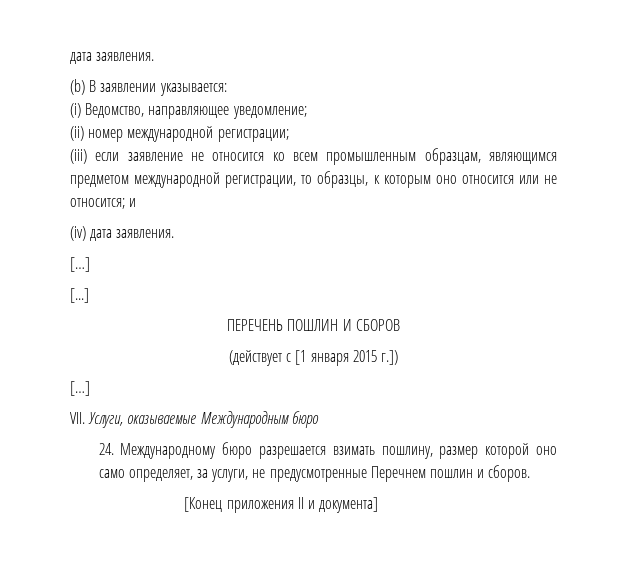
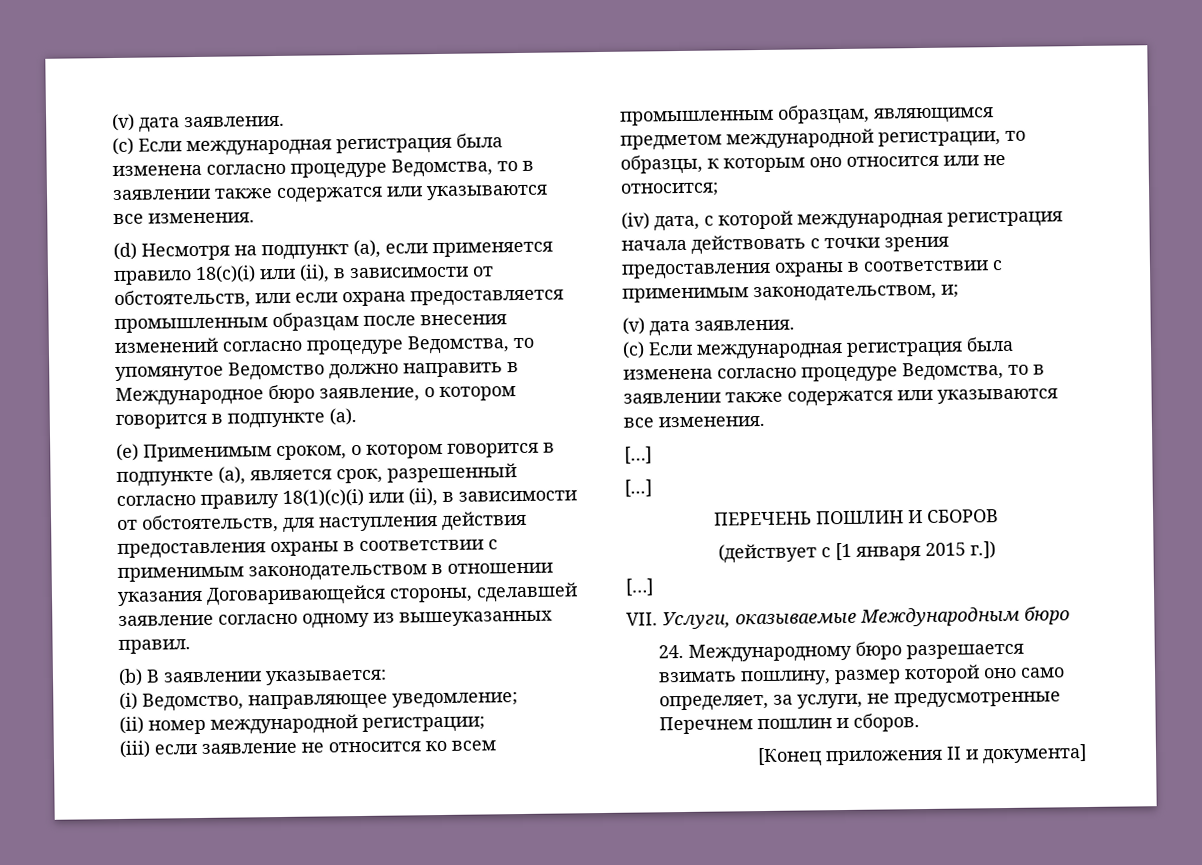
[70,52,155,64] дата заявления. -> [112,113,285,133] [112,133,503,157] [112,158,534,179] [112,184,548,203] [113,212,255,225] [113,239,553,261] [113,264,494,286] [114,289,564,310] [114,311,507,334] [114,335,534,356] [115,361,519,382] [115,384,516,407] [115,408,357,430] [116,442,555,462] [116,463,517,488] [116,488,577,509] [117,510,527,534] [117,539,498,560] [117,562,553,582] [117,582,578,606] [118,610,553,629] [118,639,191,654] (v) дата заявления. // (с) Если международная регистрация была изменена согласно процедуре Ведомства, то в заявлении также содержатся или указываются все изменения. // (d) Несмотря на подпункт (а), если применяется правило 18(с)(i) или (ii), в зависимости от обстоятельств, или если охрана предоставляется промышленным образцам после внесения изменений согласно процедуре Ведомства, то упомянутое Ведомство должно направить в Международное бюро заявление, о котором говорится в подпункте (а). // (е) Применимым сроком, о котором говорится в подпункте (а), является срок, разрешенный согласно правилу 18(1)(с)(i) или (ii), в зависимости от обстоятельств, для наступления действия предоставления охраны в соответствии с применимым законодательством в отношении указания Договаривающейся стороны, сделавшей заявление согласно одному из вышеуказанных правил.
[129,198,137,207] и -> (719, 189) none
[90,229,175,241] дата заявления. -> [654,210,1063,232] [621,234,949,255] [621,260,1003,280] [622,284,959,303] [622,317,795,337] [622,336,1014,360] [623,362,1045,383] [623,388,1058,407] [623,415,765,428] дата, с которой международная регистрация начала действовать с точки зрения предоставления охраны в соответствии с применимым законодательством, и; // (v) дата заявления. // (с) Если международная регистрация была изменена согласно процедуре Ведомства, то в заявлении также содержатся или указываются все изменения.

